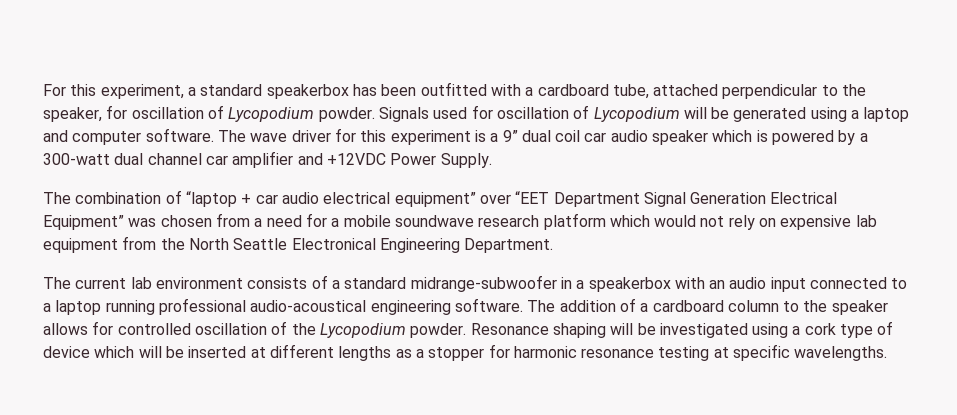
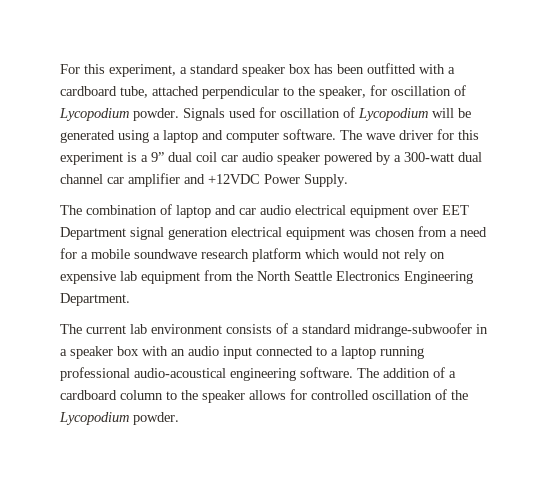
[266,84,349,99] speakerbox -> [242,64,311,77] speaker box
[712,130,768,142] which is -> (320, 158) none
[185,191,252,207] “laptop + -> [176,205,236,218] laptop and
[394,191,838,207] [43,215,124,230] equipment” over “EET Department Signal Generation Electrical Equipment” -> [350,205,469,218] [60,227,345,240] equipment over EET Department signal generation electrical equipment
[291,238,376,250] Electronical -> [336,271,400,281] Electronics
[588,277,671,292] speakerbox -> [70,346,139,359] speaker box
[470,321,894,338] [43,344,888,361] Resonance shaping will be investigated using a cork type of device which will be inserted at different lengths as a stopper for harmonic resonance testing at specific wavelengths. -> (179, 418) none

